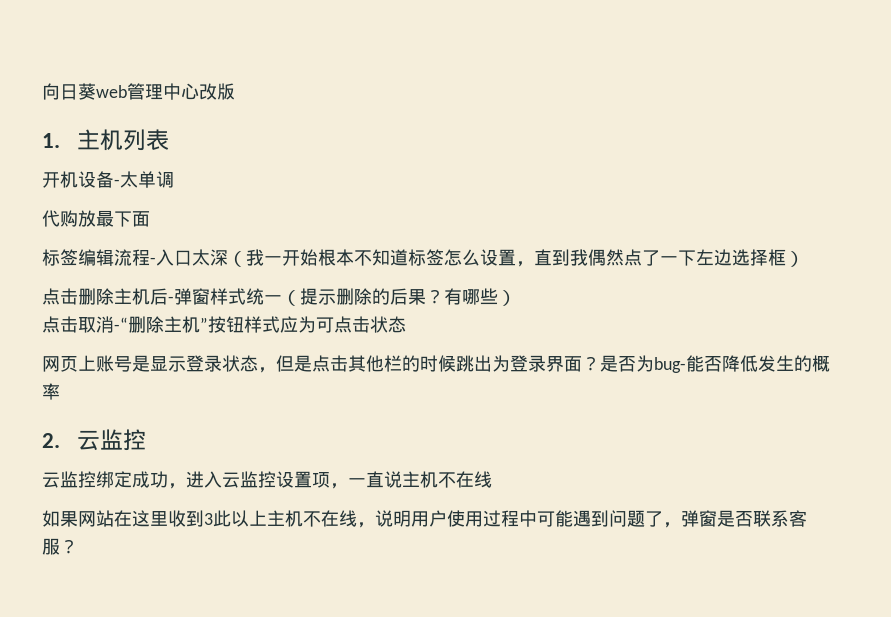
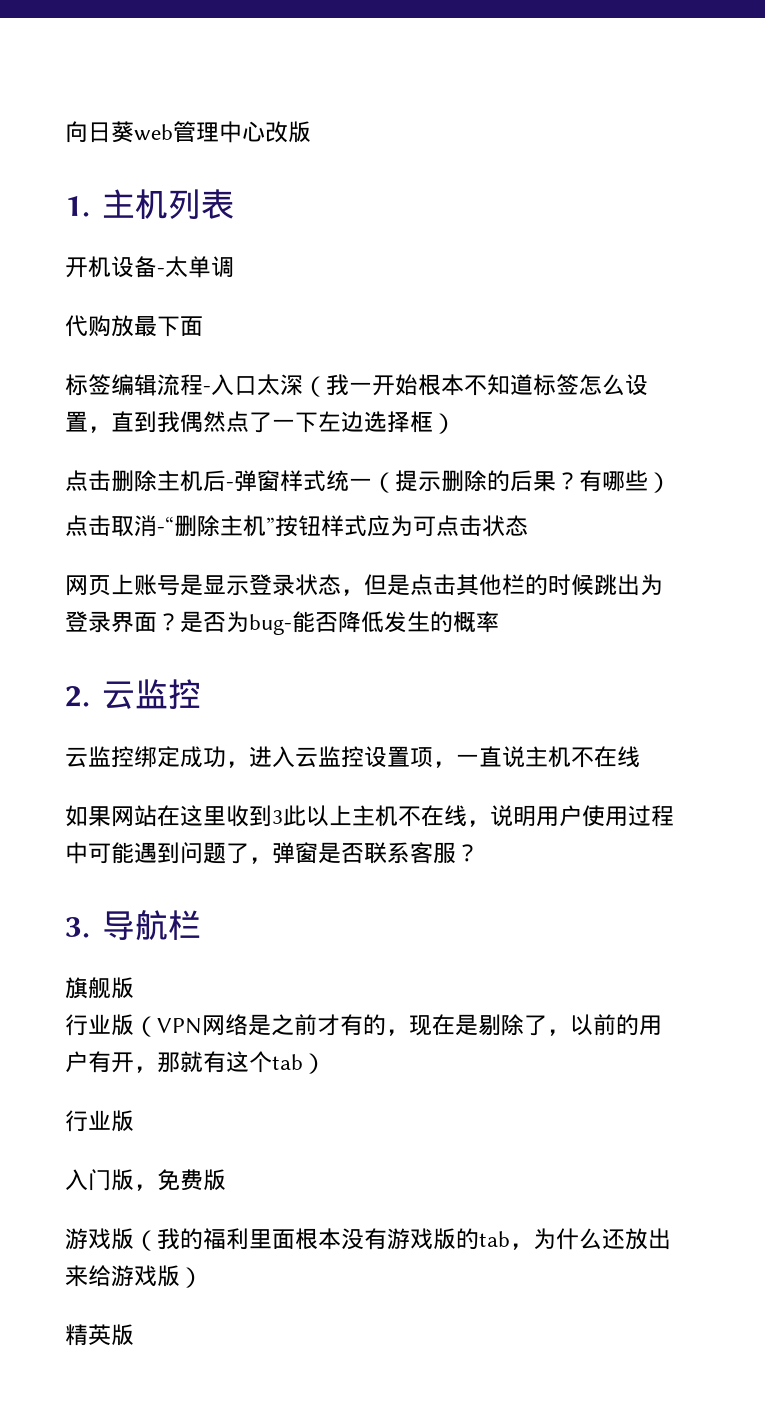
(78, 546) none -> [65,910,201,940] [65,977,134,999] [65,1014,662,1037] [65,1051,326,1074] [65,1110,134,1132] [65,1169,226,1191] [65,1228,671,1251] [65,1265,203,1288] [65,1324,134,1346] // 3.导航栏 // 旗舰版 // 行业版（VPN网络是之前才有的，现在是剔除了，以前的用户有开，那就有这个tab） // 行业版 // 入门版，免费版 // 游戏版（我的福利里面根本没有游戏版的tab，为什么还放出来给游戏版） // 精英版

